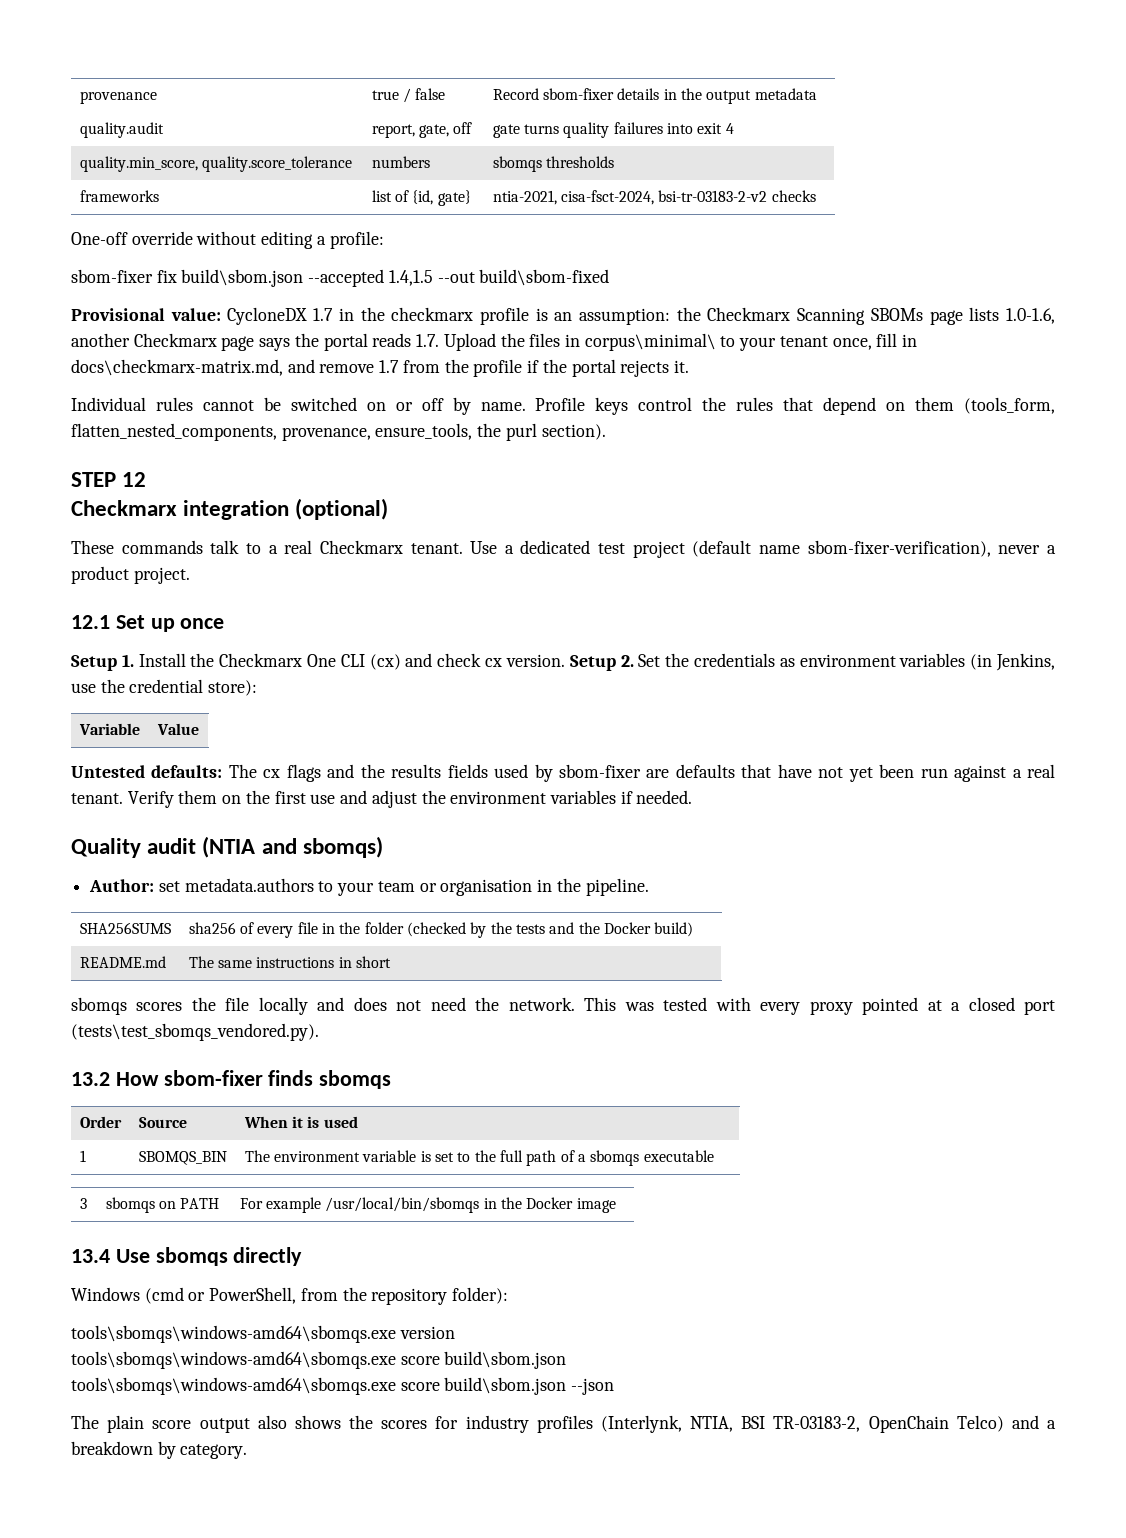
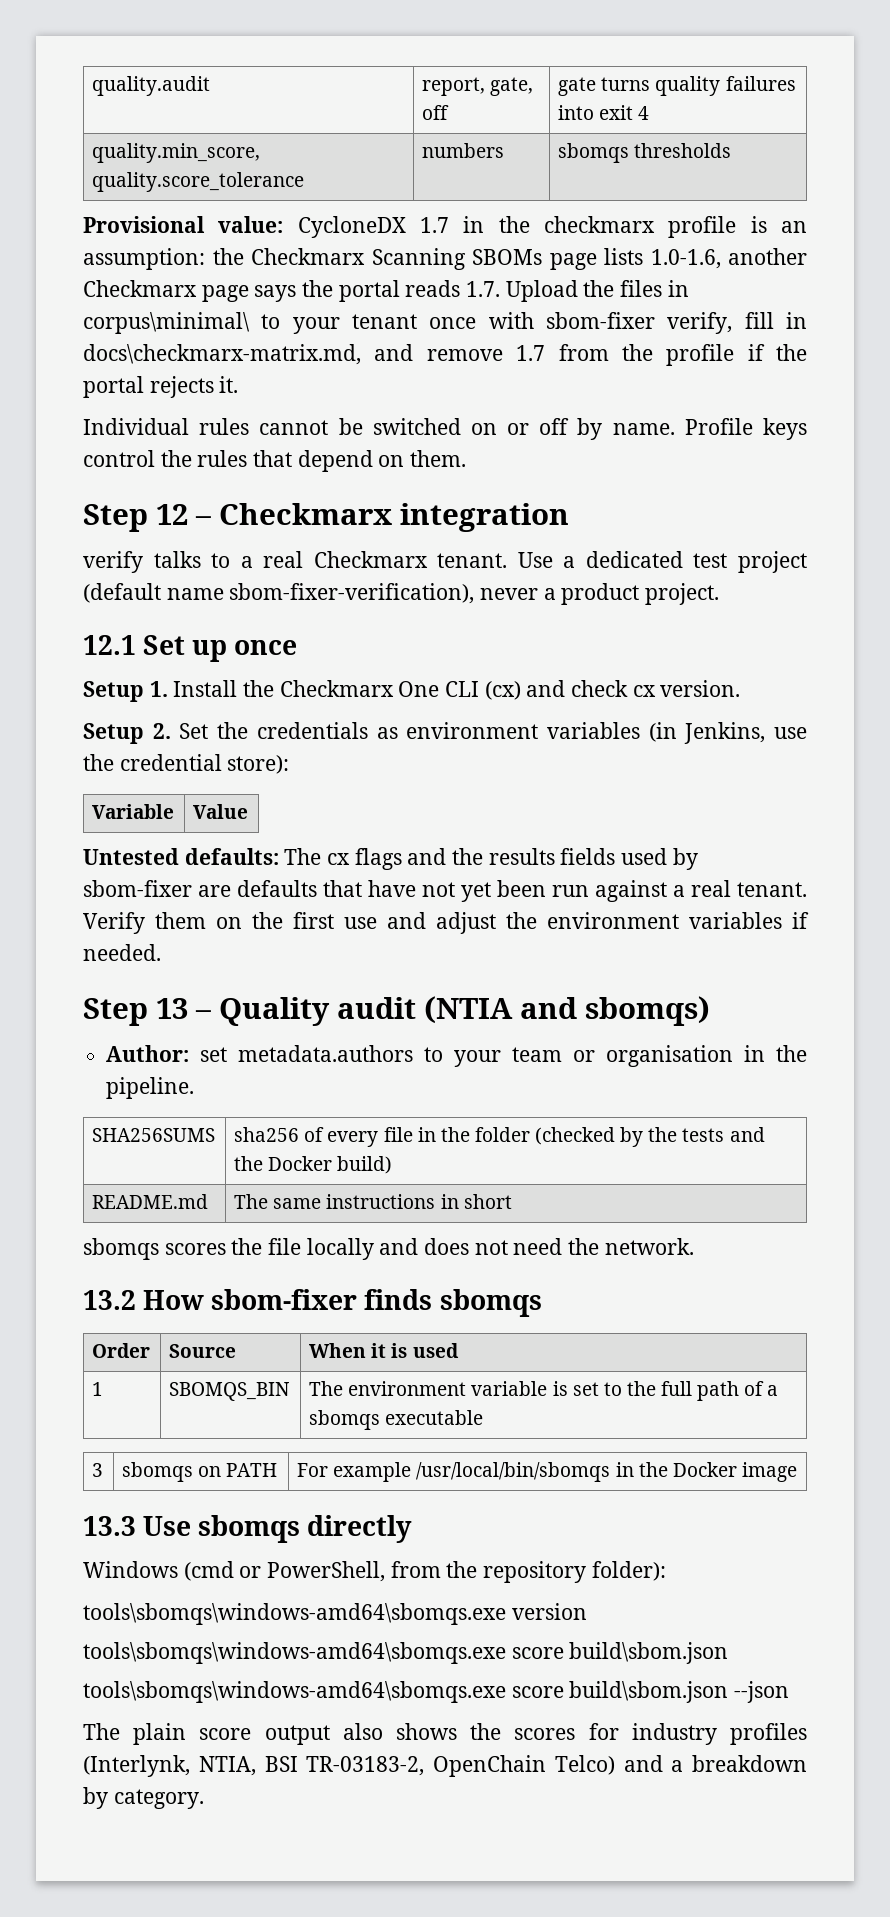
[79,91,157,104] [371,88,446,103] [492,88,817,104] provenance | true / false | Record sbom-fixer details in the output metadata // -> (92, 86) none
[79,190,159,202] [371,190,471,206] [492,190,816,205] [71,231,384,249] [71,269,610,287] // frameworks | list of {id, gate} | ntia-2021, cisa-fsct-2024, bsi-tr-03183-2-v2 checks // One-off override without editing a profile: // sbom-fixer fix build\sbom.json --accepted 1.4,1.5 --out build\sbom-fixed -> (732, 150) none
[832,338,872,350] once, -> [429,312,733,334] once with sbom-fixer verify,
[915,397,1055,414] [71,423,606,441] [71,472,116,487] them (tools_form, flatten_nested_components, provenance, ensure_tools, the purl section). // STEP -> [410,450,467,467] [83,504,148,532] them. // Step
(147, 479) // -> [195,516,211,525] –
[295,498,389,520] [71,540,240,554] (optional) // These commands talk -> [83,551,201,573] // verify talks
(565, 660) none -> (741, 688) //
(693, 797) none -> [83,998,211,1026] Step 13 –
[584,997,1055,1015] [71,1023,319,1041] This was tested with every proxy pointed at a closed port (tests\test_sbomqs_vendored.py). -> (694, 1246) none
[71,1249,110,1263] 13.4 -> [83,1516,136,1536] 13.3

